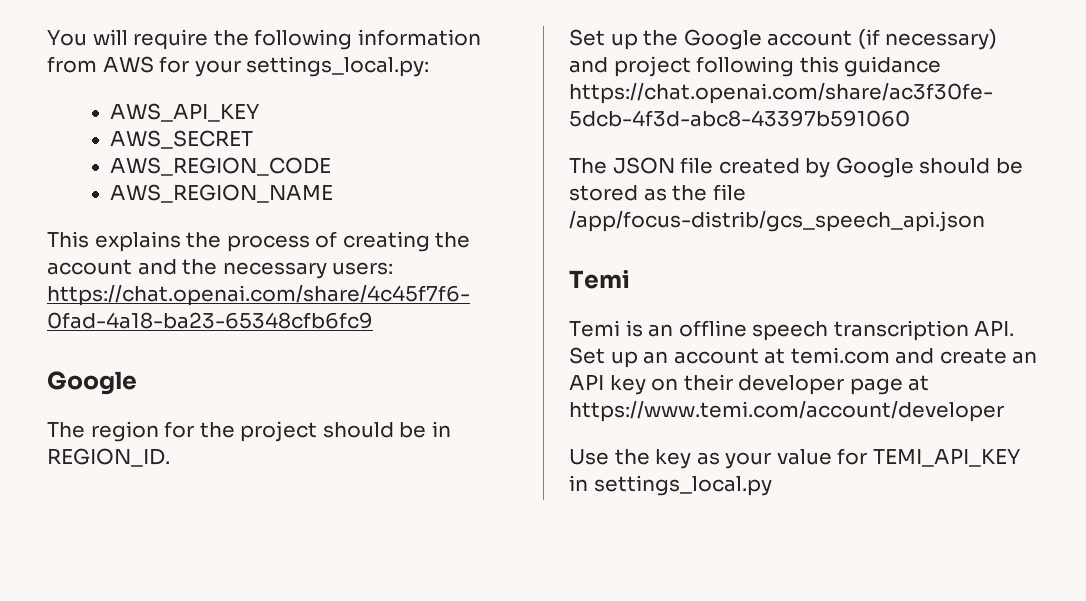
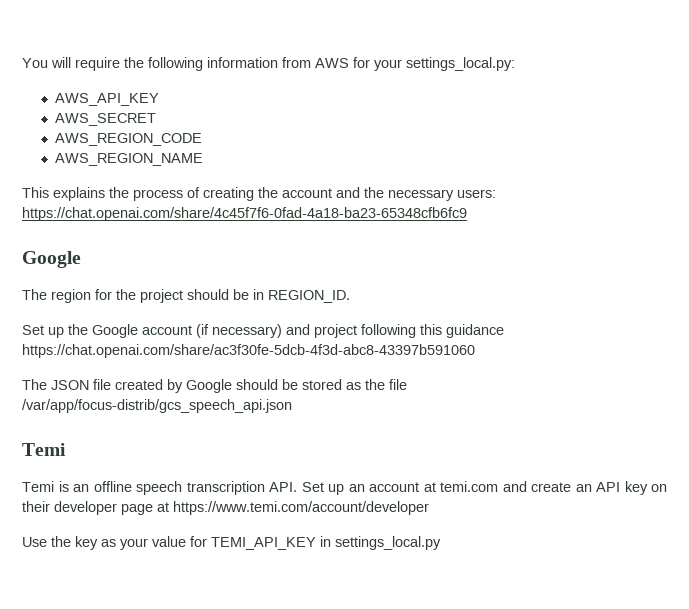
[569,211,985,232] /app/focus-distrib/gcs_speech_api.json -> [22,399,292,413] /var/app/focus-distrib/gcs_speech_api.json

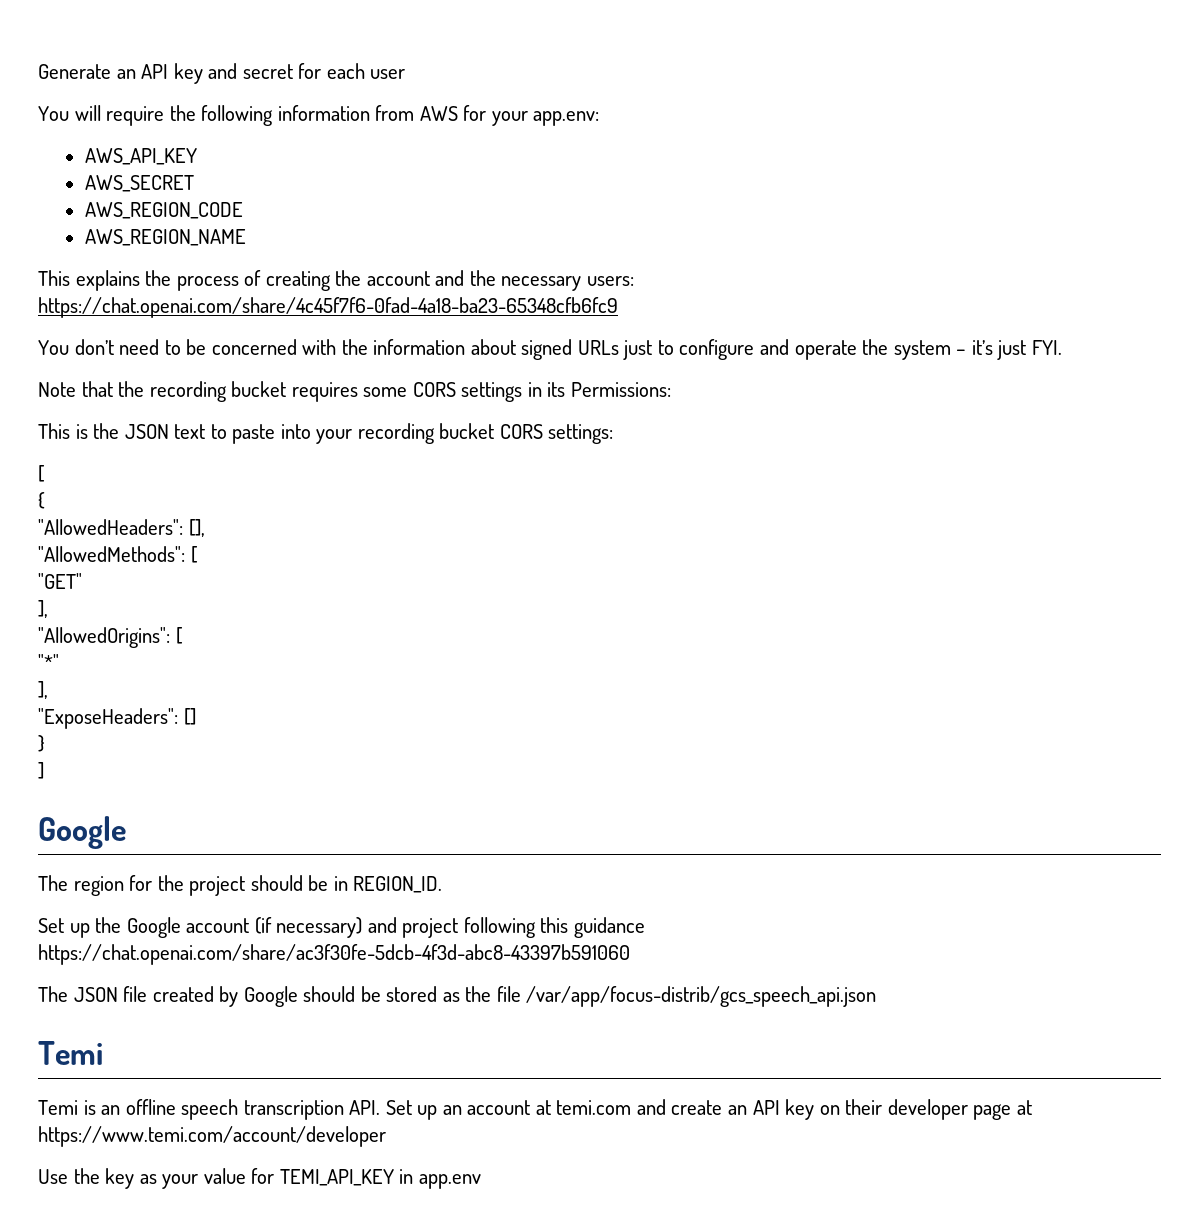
(22, 63) none -> [38,63,406,84] Generate an API key and secret for each user //
[406,57,515,71] settings_local.py: -> [533,111,600,126] app.env:
(467, 214) none -> [38,339,1062,360] [38,381,671,402] [38,423,614,444] [38,465,45,482] [38,492,45,509] [38,519,205,537] [38,546,198,563] [38,573,82,589] [38,600,48,618] [38,627,183,648] [38,654,59,670] [38,681,48,699] [38,708,196,729] [38,735,45,752] [38,762,44,779] // You don’t need to be concerned with the information about signed URLs just to configure and operate the system – it’s just FYI. // Note that the recording bucket requires some CORS settings in its Permissions: // This is the JSON text to paste into your recording bucket CORS settings: // [ // { // "AllowedHeaders": [], // "AllowedMethods": [ // "GET" // ], // "AllowedOrigins": [ // "*" // ], // "ExposeHeaders": [] // } // ]
[335,536,441,550] settings_local.py -> [418,1174,481,1189] app.env

